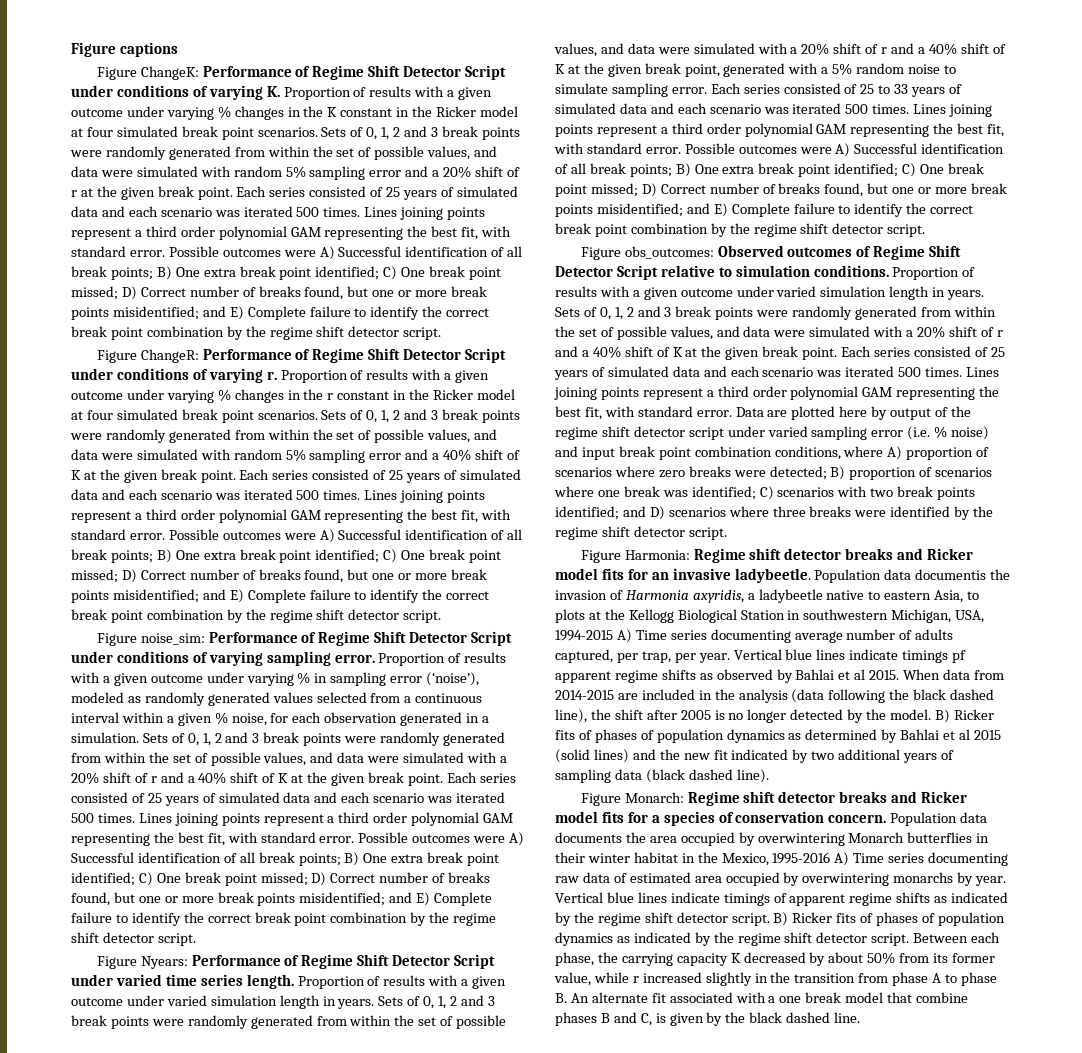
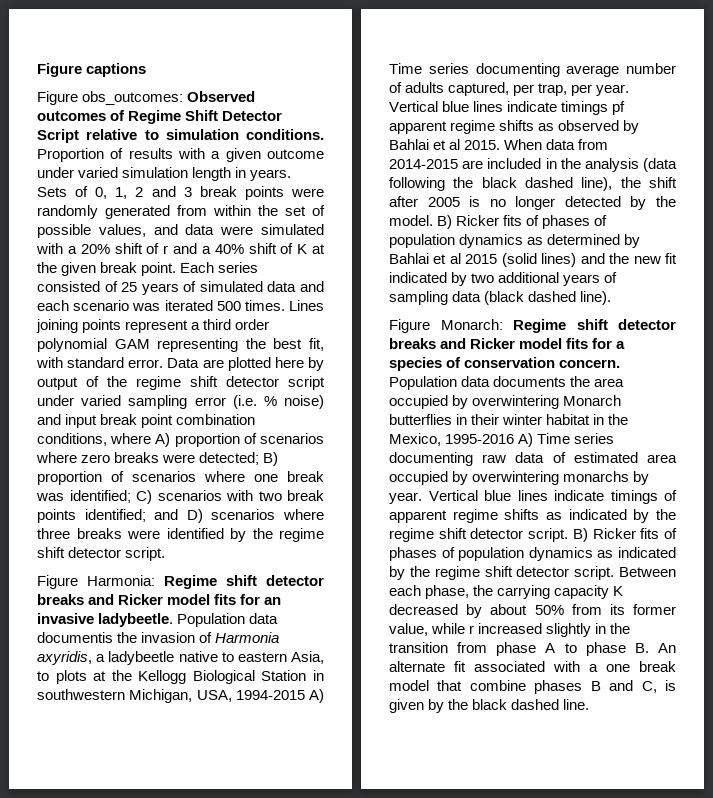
[96,65,507,80] [71,85,493,100] [71,106,518,120] [71,126,520,140] [70,146,498,160] [71,166,520,180] [71,186,518,200] [71,206,486,220] [71,226,512,240] [71,246,523,260] [71,266,502,280] [71,286,488,300] [71,306,490,320] [71,326,442,340] [96,348,507,363] [71,368,490,383] [71,389,515,403] [71,409,520,423] [70,429,498,443] [71,449,520,463] [71,469,521,483] [71,489,486,503] [71,509,512,523] [71,529,523,543] [71,549,502,563] [71,569,488,583] [71,589,490,603] [71,609,442,623] [96,631,513,646] [71,651,507,666] [70,672,480,686] [71,692,483,706] [71,712,490,726] [71,732,505,746] [71,752,507,766] [71,772,516,786] [71,792,506,806] [71,812,514,826] [71,832,525,846] [71,852,500,866] [71,872,491,886] [71,892,493,906] [71,912,497,926] [71,932,196,946] [96,954,496,969] [71,974,507,989] [71,995,495,1009] [71,1015,507,1029] [554,43,1006,57] [555,63,956,77] [555,83,963,97] [555,103,993,117] [555,123,1005,137] [554,143,1005,157] [555,163,984,177] [555,183,1007,197] [555,203,974,217] [555,223,926,237] // Figure ChangeK: Performance of Regime Shift Detector Script under conditions of varying K. Proportion of results with a given outcome under varying % changes in the K constant in the Ricker model at four simulated break point scenarios. Sets of 0, 1, 2 and 3 break points were randomly generated from within the set of possible values, and data were simulated with random 5% sampling error and a 20% shift of r at the given break point. Each series consisted of 25 years of simulated data and each scenario was iterated 500 times. Lines joining points represent a third order polynomial GAM representing the best fit, with standard error. Possible outcomes were A) Successful identification of all break points; B) One extra break point identified; C) One break point missed; D) Correct number of breaks found, but one or more break points misidentified; and E) Complete failure to identify the correct break point combination by the regime shift detector script. // Figure ChangeR: Performance of Regime Shift Detector Script under conditions of varying r. Proportion of results with a given outcome under varying % changes in the r constant in the Ricker model at four simulated break point scenarios. Sets of 0, 1, 2 and 3 break points were randomly generated from within the set of possible values, and data were simulated with random 5% sampling error and a 40% shift of K at the given break point. Each series consisted of 25 years of simulated data and each scenario was iterated 500 times. Lines joining points represent a third order polynomial GAM representing the best fit, with standard error. Possible outcomes were A) Successful identification of all break points; B) One extra break point identified; C) One break point missed; D) Correct number of breaks found, but one or more break points misidentified; and E) Complete failure to identify the correct break point combination by the regime shift detector script. // Figure noise_sim: Performance of Regime Shift Detector Script under conditions of varying sampling error. Proportion of results with a given outcome under varying % in sampling error (‘noise’), modeled as randomly generated values selected from a continuous interval within a given % noise, for each observation generated in a simulation. Sets of 0, 1, 2 and 3 break points were randomly generated from within the set of possible values, and data were simulated with a 20% shift of r and a 40% shift of K at the given break point. Each series consisted of 25 years of simulated data and each scenario was iterated 500 times. Lines joining points represent a third order polynomial GAM representing the best fit, with standard error. Possible outcomes were A) Successful identification of all break points; B) One extra break point identified; C) One break point missed; D) Correct number of breaks found, but one or more break points misidentified; and E) Complete failure to identify the correct break point combination by the regime shift detector script. // Figure Nyears: Performance of Regime Shift Detector Script under varied time series length. Proportion of results with a given outcome under varied simulation length in years. Sets of 0, 1, 2 and 3 break points were randomly generated from within the set of possible values, and data were simulated with a 20% shift of r and a 40% shift of K at the given break point, generated with a 5% random noise to simulate sampling error. Each series consisted of 25 to 33 years of simulated data and each scenario was iterated 500 times. Lines joining points represent a third order polynomial GAM representing the best fit, with standard error. Possible outcomes were A) Successful identification of all break points; B) One extra break point identified; C) One break point missed; D) Correct number of breaks found, but one or more break points misidentified; and E) Complete failure to identify the correct break point combination by the regime shift detector script. -> (147, 70) none

